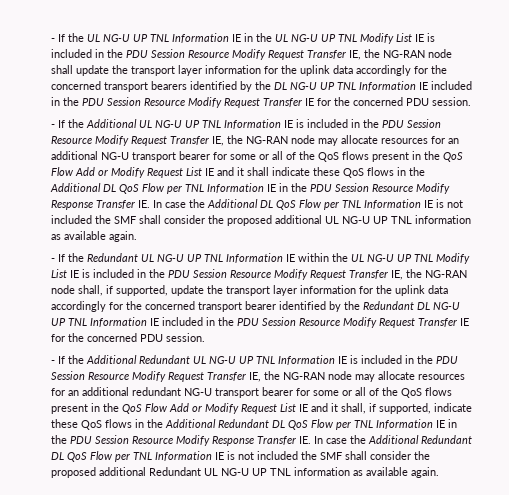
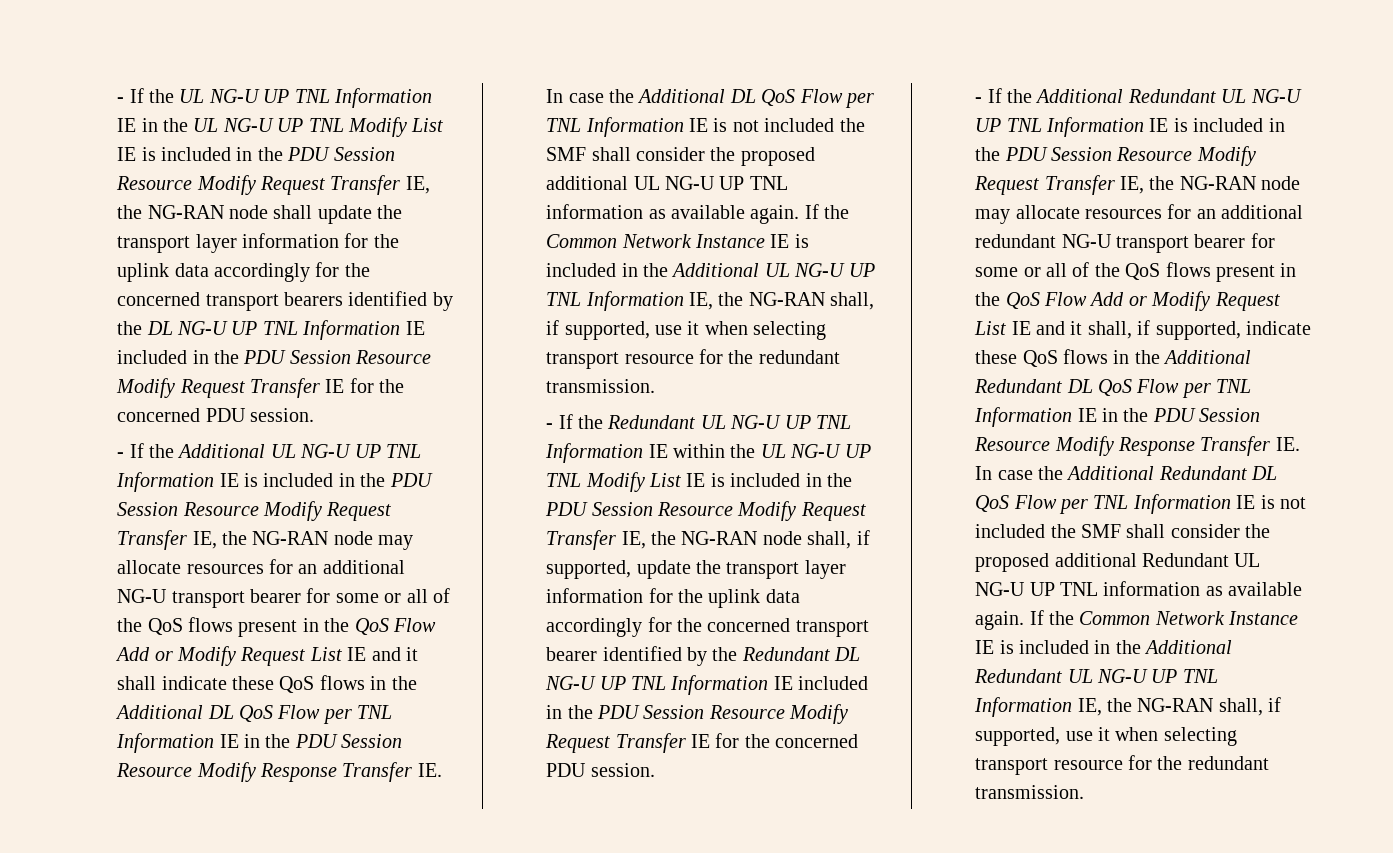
(137, 236) none -> [804,204,850,219] [546,234,809,248] [546,263,875,277] [546,291,875,311] [546,320,827,340] [546,349,840,369] [546,379,656,393] If the Common Network Instance IE is included in the Additional UL NG-U UP TNL Information IE, the NG-RAN shall, if supported, use it when selecting transport resource for the redundant transmission.
(439, 472) none -> [1029,610,1299,625] [975,640,1233,654] [974,669,1218,683] [974,697,1282,717] [975,727,1237,746] [975,755,1269,775] [975,785,1085,799] If the Common Network Instance IE is included in the Additional Redundant UL NG-U UP TNL Information IE, the NG-RAN shall, if supported, use it when selecting transport resource for the redundant transmission.

